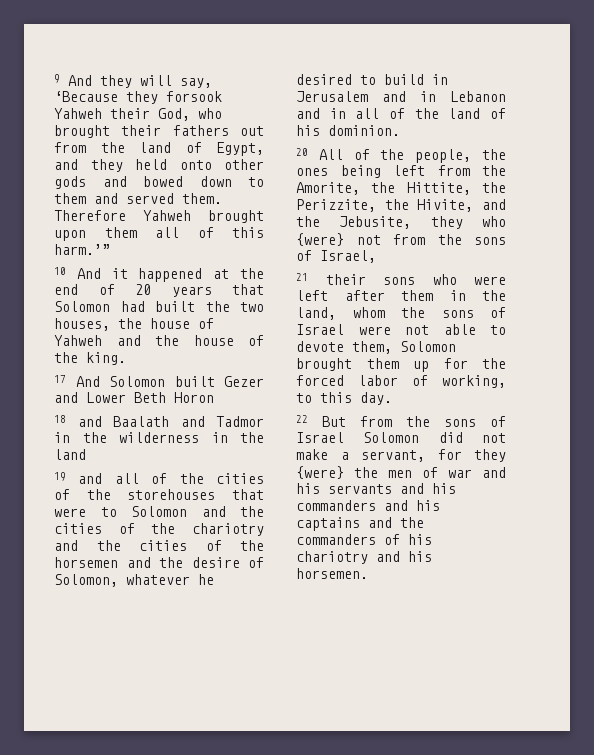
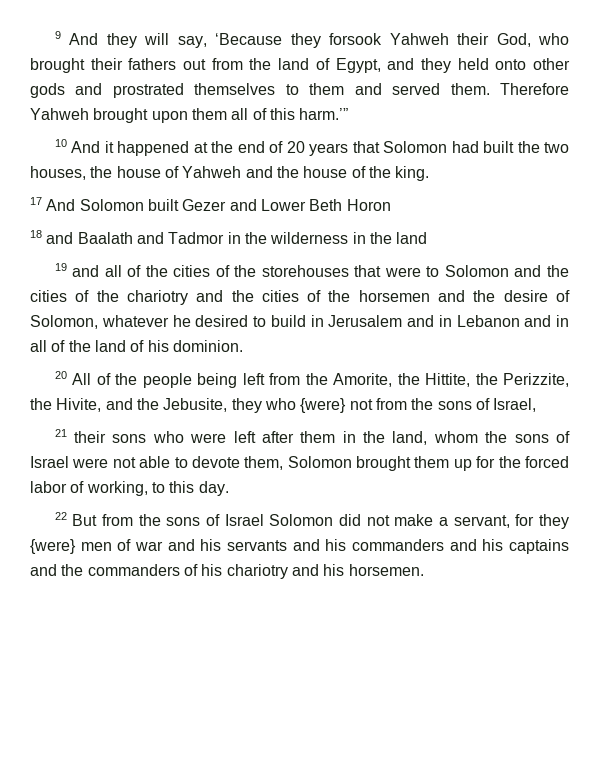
[143,176,232,187] bowed down -> [112,83,276,98] prostrated themselves
[415,149,506,163] [296,168,328,176] people, the ones -> [142,373,192,388] people
[354,467,378,478] the -> (76, 546) none

